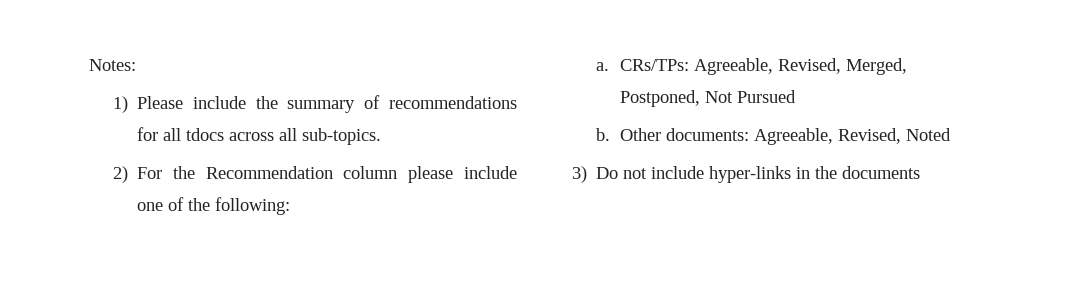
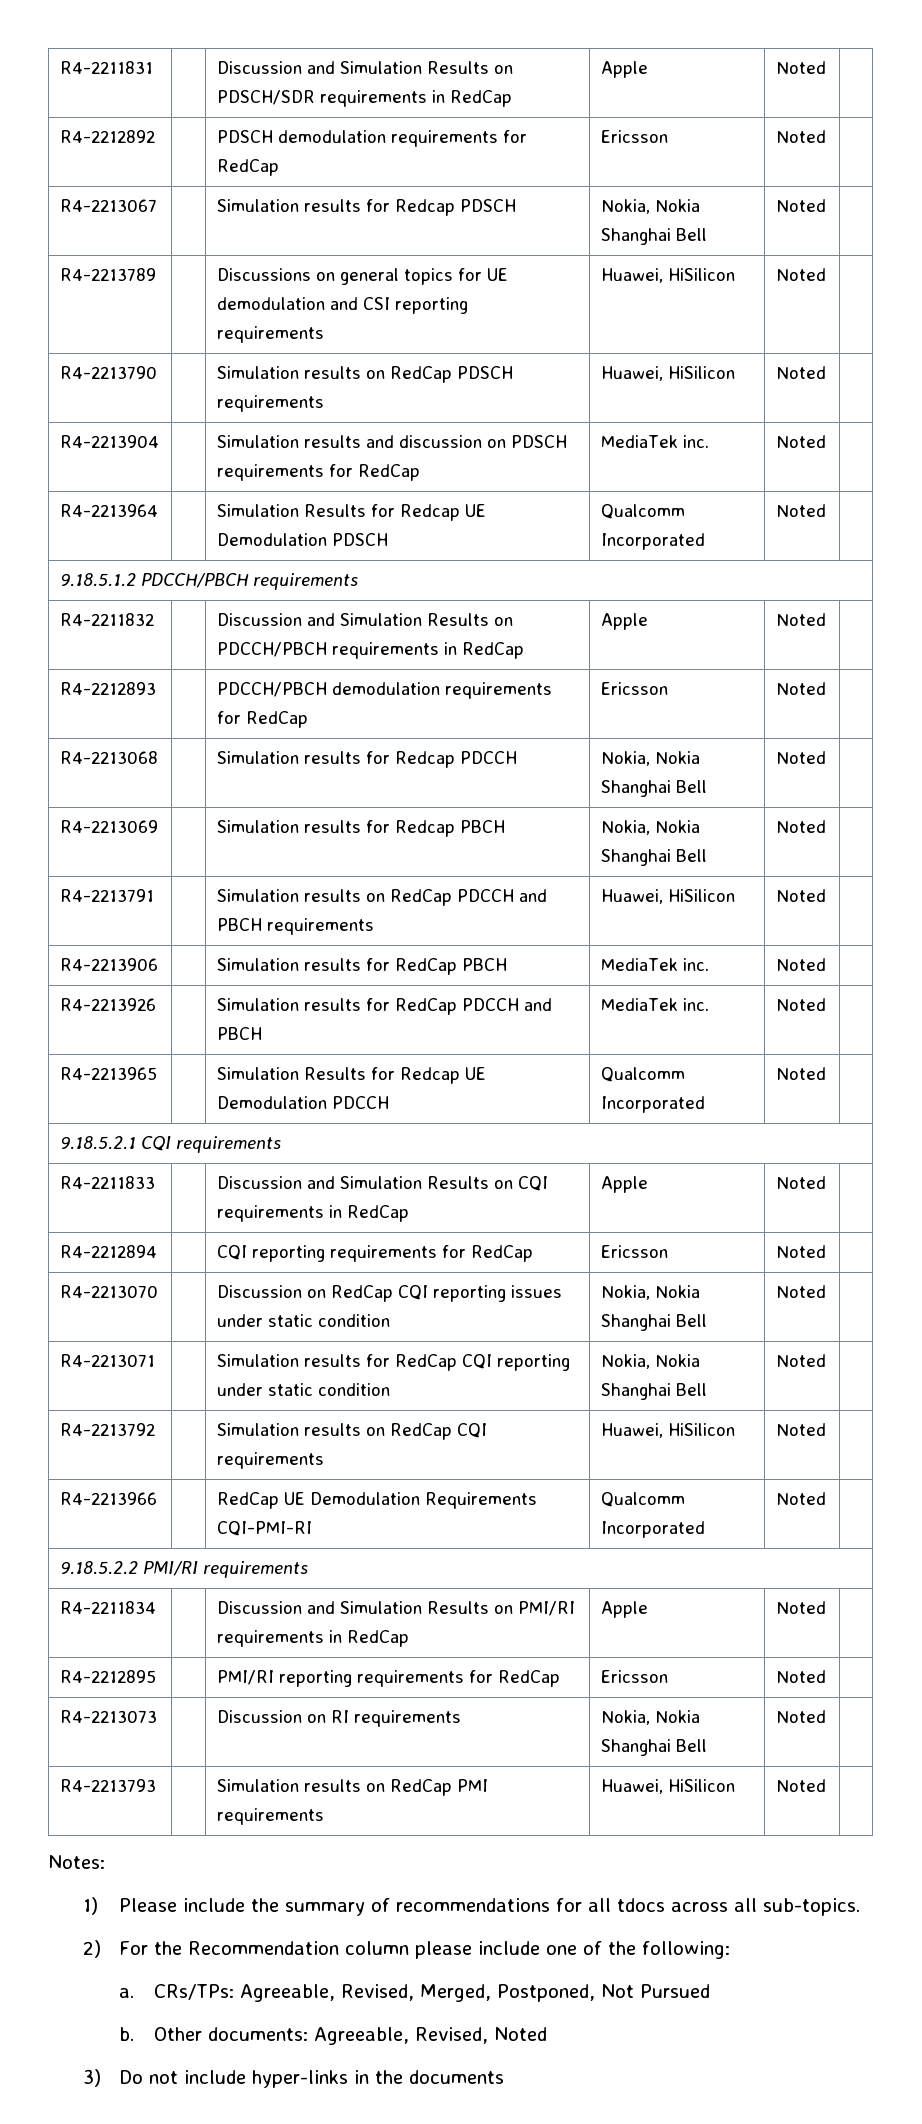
(89, 65) none -> [59,61,153,74] [216,61,513,74] [216,90,512,107] [600,61,648,78] [775,61,826,74] [59,130,155,143] [216,130,527,147] [216,159,279,176] [600,130,668,143] [775,130,826,143] [59,199,157,212] [216,199,516,216] [600,199,700,214] [600,228,707,245] [775,199,826,212] [59,268,156,281] [216,268,508,285] [216,297,468,314] [216,326,324,343] [600,268,735,283] [775,268,826,281] [59,366,157,379] [216,366,513,383] [216,395,324,412] [600,366,735,381] [775,366,826,379] [59,435,159,448] [216,435,567,448] [216,464,420,481] [600,435,709,448] [775,435,826,448] [59,504,158,517] [216,504,486,521] [216,533,388,546] [600,504,685,519] [600,533,705,550] [775,504,826,517] [59,573,358,590] [59,613,154,626] [216,613,513,626] [216,642,524,659] [600,613,648,630] [775,613,826,626] [59,682,156,695] [216,682,552,699] [216,711,308,728] [600,682,668,695] [775,682,826,695] [59,751,158,764] [216,751,517,768] [600,751,700,766] [600,780,707,797] [775,751,826,764] [59,820,158,833] [216,820,505,837] [600,820,700,835] [600,849,707,866] [775,820,826,833] [59,889,154,902] [216,889,547,906] [216,918,374,935] [600,889,735,904] [775,889,826,902] [59,958,158,971] [216,958,507,975] [600,958,709,971] [775,958,826,971] [59,998,156,1011] [216,998,552,1015] [216,1027,262,1040] [600,998,709,1011] [775,998,826,1011] [59,1067,157,1080] [216,1067,486,1084] [216,1096,389,1109] [600,1067,685,1082] [600,1096,705,1113] [775,1067,826,1080] [59,1136,281,1153] [59,1176,155,1189] [216,1176,548,1191] [216,1205,409,1222] [600,1176,648,1193] [775,1176,826,1189] [59,1245,157,1258] [216,1245,533,1262] [600,1245,668,1258] [775,1245,826,1258] [59,1285,158,1298] [216,1285,562,1302] [216,1314,390,1327] [600,1285,700,1300] [600,1314,707,1331] [775,1285,826,1298] [59,1354,155,1367] [216,1354,570,1371] [216,1383,390,1396] [600,1354,700,1369] [600,1383,707,1400] [775,1354,826,1367] [59,1423,155,1436] [216,1423,487,1440] [216,1452,324,1469] [600,1423,735,1438] [775,1423,826,1436] [59,1492,157,1505] [216,1492,537,1509] [216,1521,312,1536] [600,1492,685,1507] [600,1521,705,1538] [775,1492,826,1505] [59,1561,308,1578] [59,1601,156,1614] [216,1601,575,1616] [216,1630,409,1647] [600,1601,648,1618] [775,1601,826,1614] [59,1670,156,1683] [216,1670,560,1687] [600,1670,668,1683] [775,1670,826,1683] [59,1710,157,1723] [216,1710,461,1727] [600,1710,700,1725] [600,1739,707,1756] [775,1710,826,1723] [59,1779,156,1792] [216,1779,488,1796] [216,1808,324,1825] [600,1779,735,1794] [775,1779,826,1792] R4-2211831 | | Discussion and Simulation Results on PDSCH/SDR requirements in RedCap | Apple | Noted | // R4-2212892 | | PDSCH demodulation requirements for RedCap | Ericsson | Noted | // R4-2213067 | | Simulation results for Redcap PDSCH | Nokia, Nokia Shanghai Bell | Noted | // R4-2213789 | | Discussions on general topics for UE demodulation and CSI reporting requirements | Huawei, HiSilicon | Noted | // R4-2213790 | | Simulation results on RedCap PDSCH requirements | Huawei, HiSilicon | Noted | // R4-2213904 | | Simulation results and discussion on PDSCH requirements for RedCap | MediaTek inc. | Noted | // R4-2213964 | | Simulation Results for Redcap UE Demodulation PDSCH | Qualcomm Incorporated | Noted | // 9.18.5.1.2 PDCCH/PBCH requirements // R4-2211832 | | Discussion and Simulation Results on PDCCH/PBCH requirements in RedCap | Apple | Noted | // R4-2212893 | | PDCCH/PBCH demodulation requirements for RedCap | Ericsson | Noted | // R4-2213068 | | Simulation results for Redcap PDCCH | Nokia, Nokia Shanghai Bell | Noted | // R4-2213069 | | Simulation results for Redcap PBCH | Nokia, Nokia Shanghai Bell | Noted | // R4-2213791 | | Simulation results on RedCap PDCCH and PBCH requirements | Huawei, HiSilicon | Noted | // R4-2213906 | | Simulation results for RedCap PBCH | MediaTek inc. | Noted | // R4-2213926 | | Simulation results for RedCap PDCCH and PBCH | MediaTek inc. | Noted | // R4-2213965 | | Simulation Results for Redcap UE Demodulation PDCCH | Qualcomm Incorporated | Noted | // 9.18.5.2.1 CQI requirements // R4-2211833 | | Discussion and Simulation Results on CQI requirements in RedCap | Apple | Noted | // R4-2212894 | | CQI reporting requirements for RedCap | Ericsson | Noted | // R4-2213070 | | Discussion on RedCap CQI reporting issues under static condition | Nokia, Nokia Shanghai Bell | Noted | // R4-2213071 | | Simulation results for RedCap CQI reporting under static condition | Nokia, Nokia Shanghai Bell | Noted | // R4-2213792 | | Simulation results on RedCap CQI requirements | Huawei, HiSilicon | Noted | // R4-2213966 | | RedCap UE Demodulation Requirements CQI-PMI-RI | Qualcomm Incorporated | Noted | // 9.18.5.2.2 PMI/RI requirements // R4-2211834 | | Discussion and Simulation Results on PMI/RI requirements in RedCap | Apple | Noted | // R4-2212895 | | PMI/RI reporting requirements for RedCap | Ericsson | Noted | // R4-2213073 | | Discussion on RI requirements | Nokia, Nokia Shanghai Bell | Noted | // R4-2213793 | | Simulation results on RedCap PMI requirements | Huawei, HiSilicon | Noted | //

